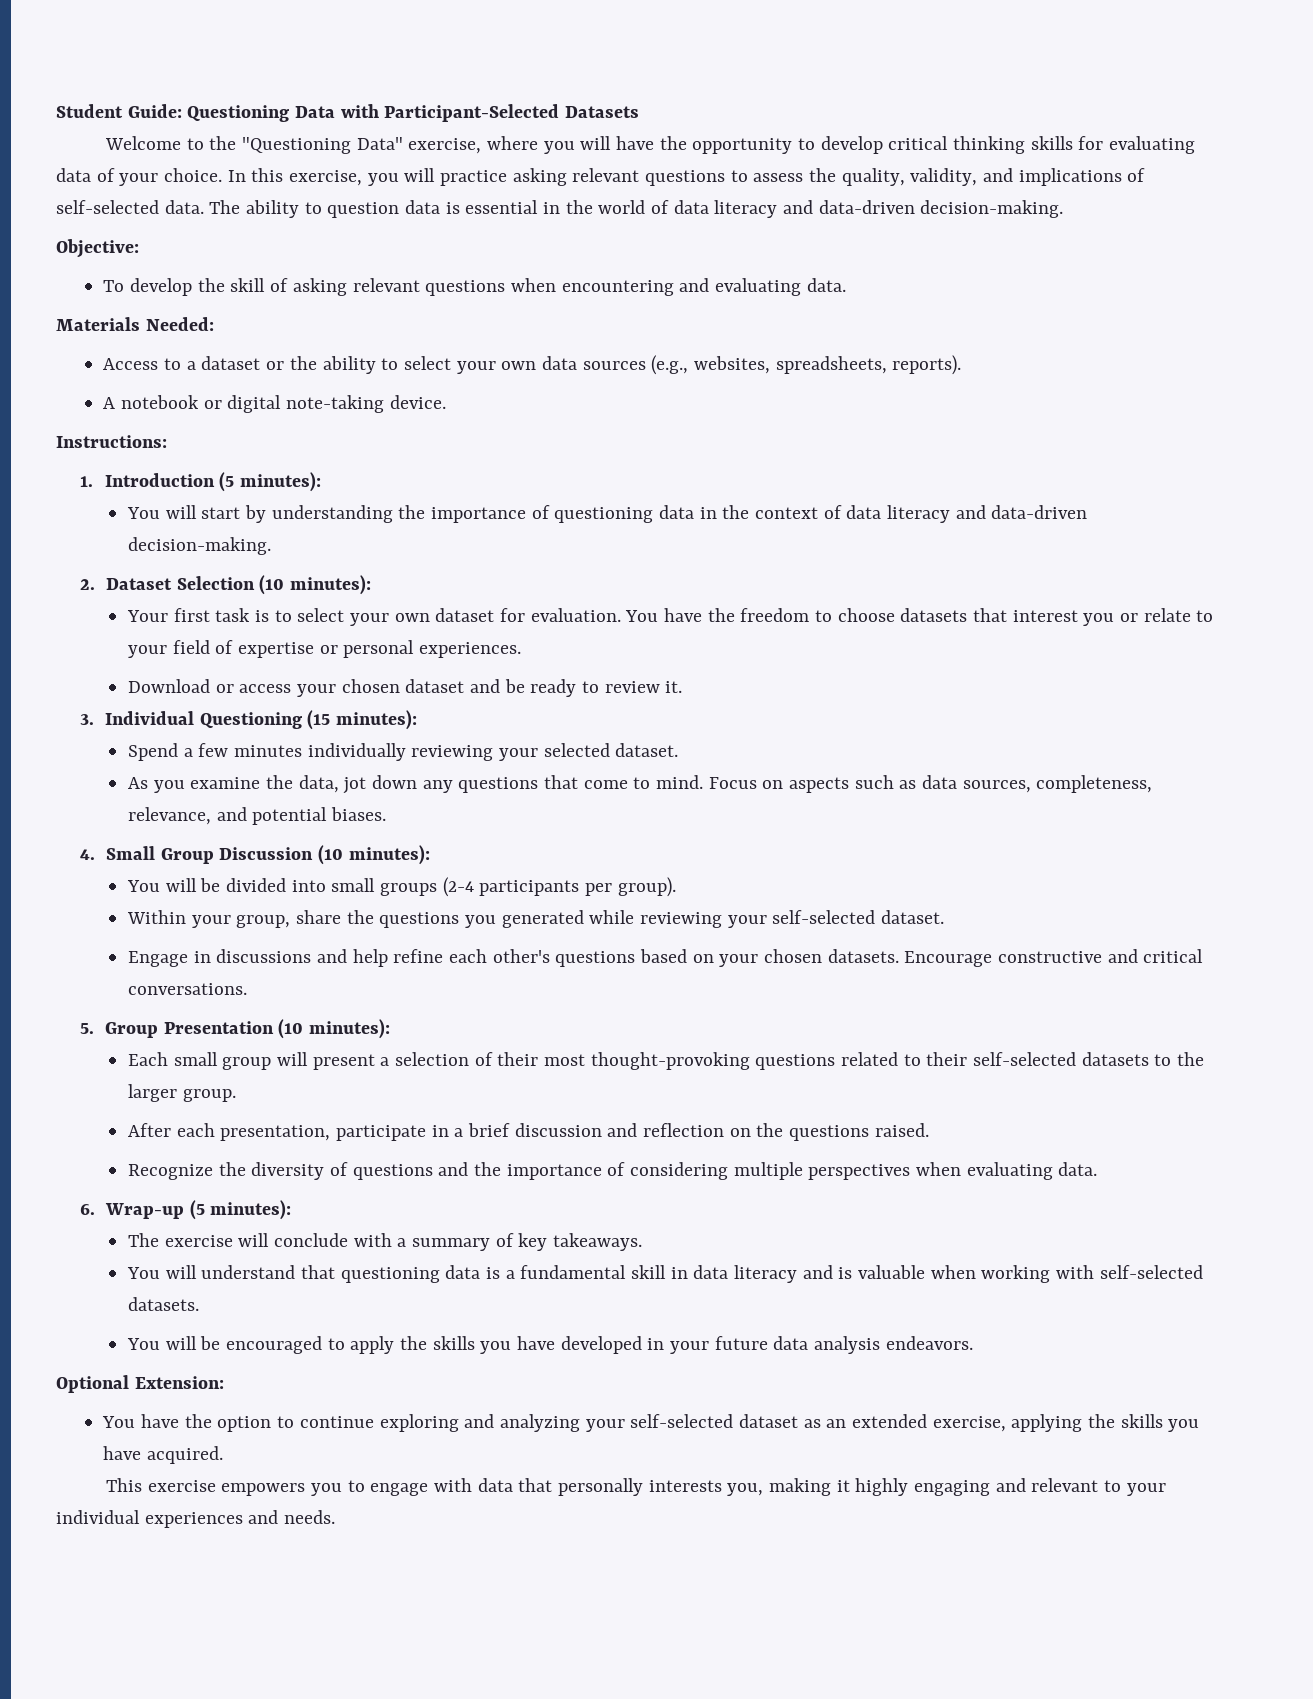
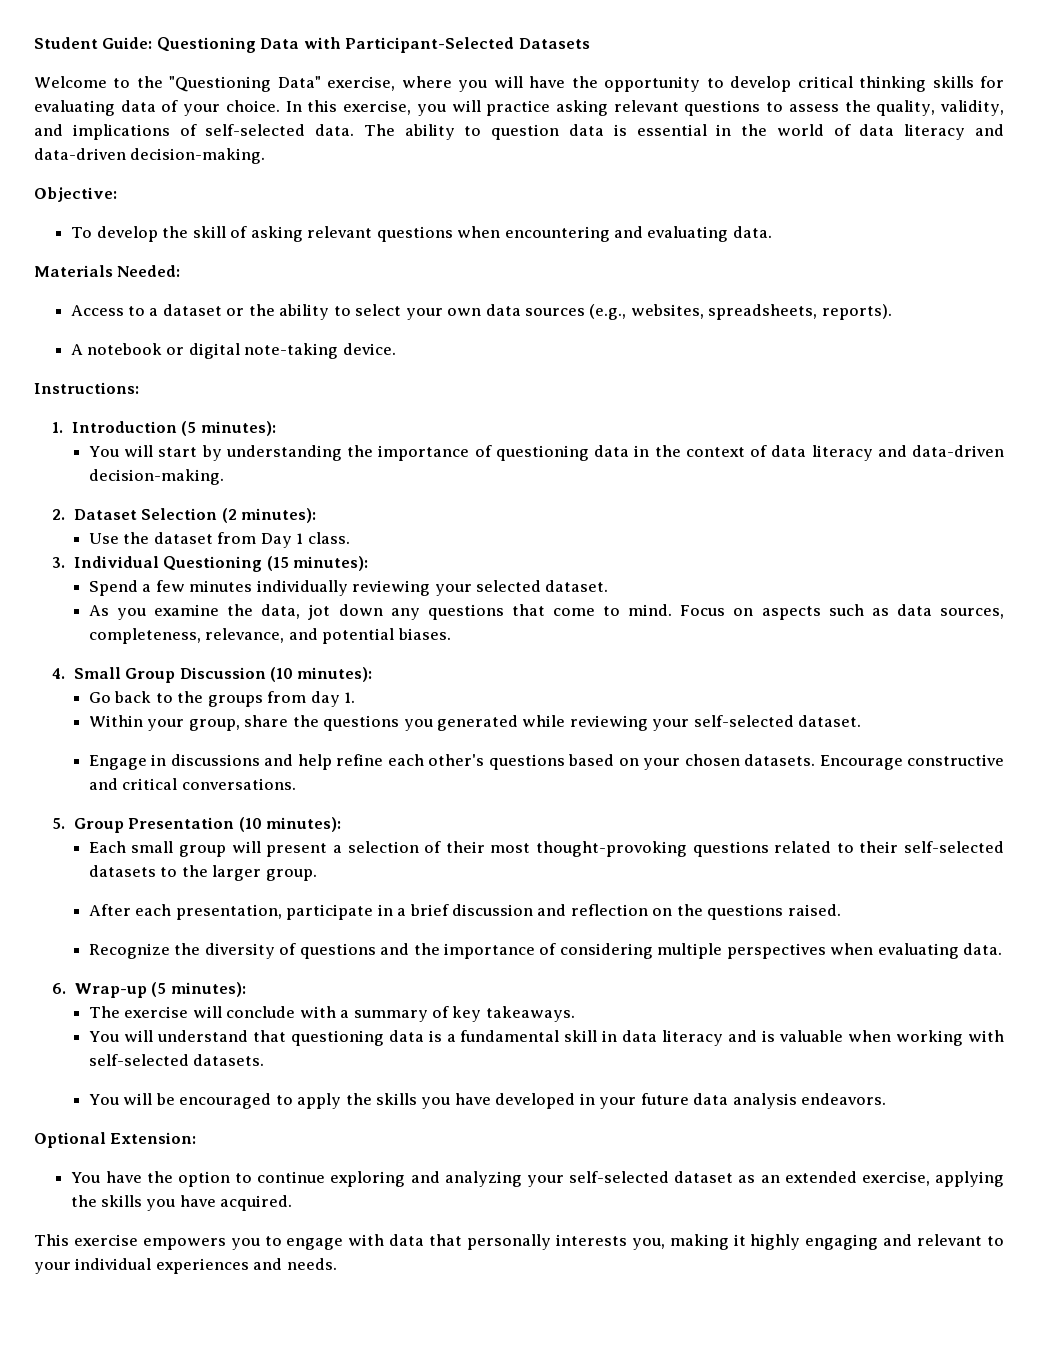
[259,575,371,595] [126,608,1214,626] [127,640,521,658] [127,679,683,697] (10 minutes): // Your first task is to select your own dataset for evaluation. You have the freedom to choose datasets that interest you or relate to your field of expertise or personal experiences. // Download or access your chosen dataset and be ready to review it. -> [221,508,316,523] [88,532,350,548] (2 minutes): // Use the dataset from Day 1 class.
[126,877,676,897] You will be divided into small groups (2-4 participants per group). -> [88,691,356,707] Go back to the groups from day 1.

